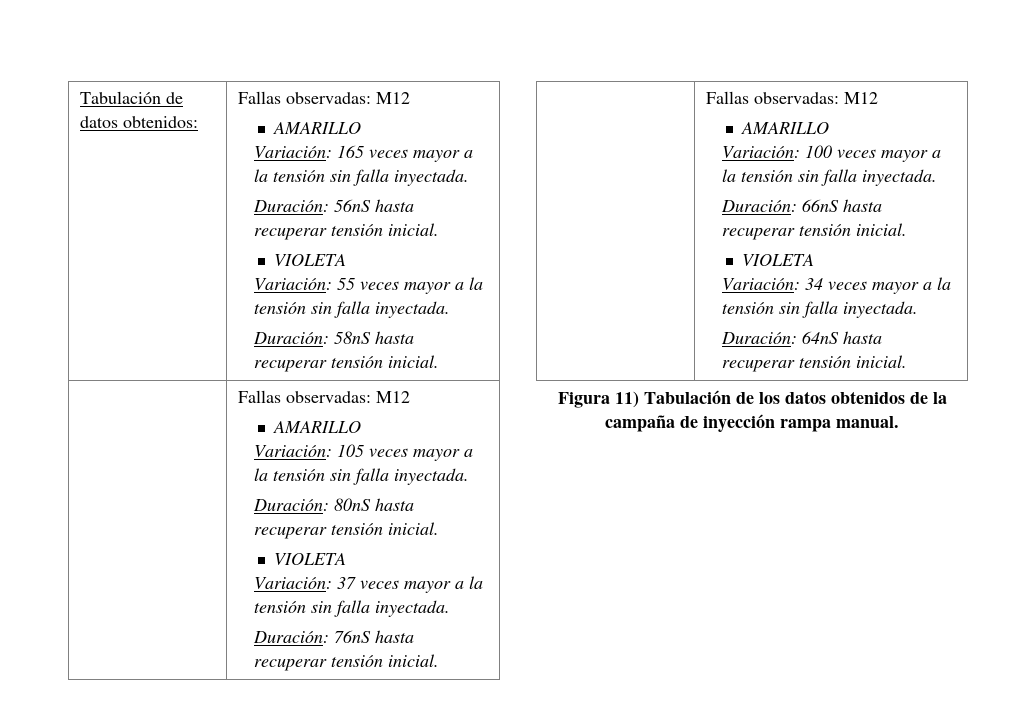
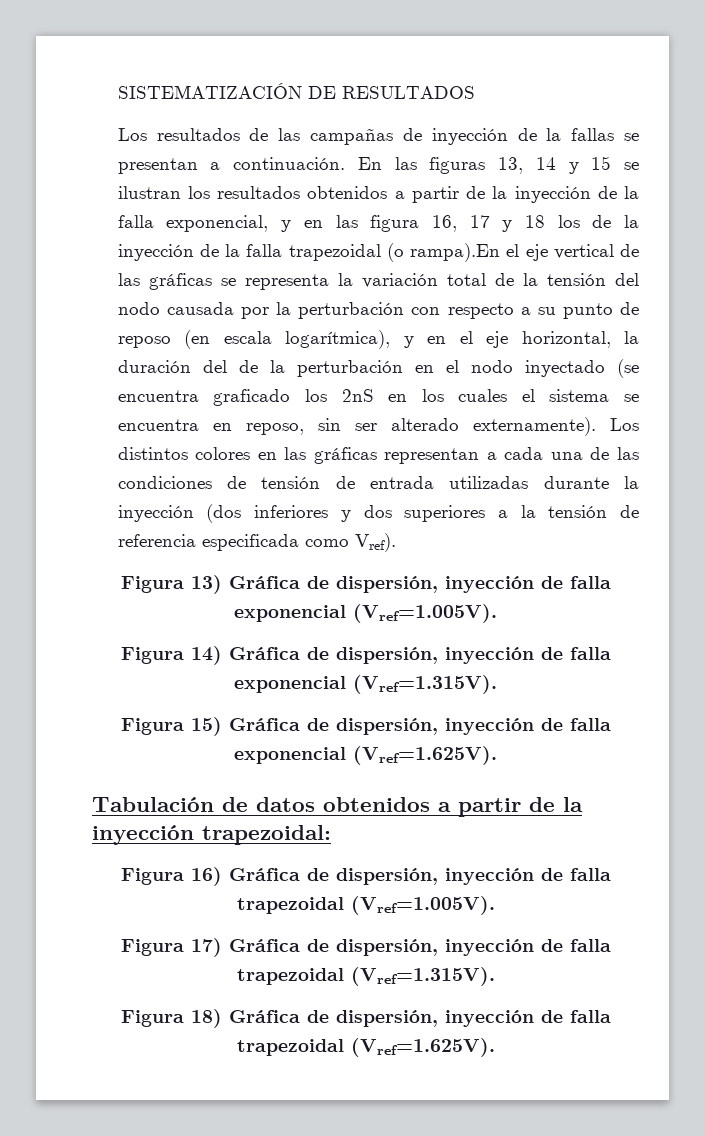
[79,91,183,104] [79,116,198,128] [237,91,410,104] [273,121,362,134] [254,145,474,162] [254,169,470,186] [253,199,415,212] [254,223,440,240] [274,253,347,266] [254,277,484,294] [254,301,451,318] [253,331,415,344] [254,355,440,372] [237,390,410,403] [273,420,362,433] [254,444,474,461] [254,468,470,485] [253,498,415,511] [254,522,440,539] [274,552,347,565] [254,576,484,593] [254,600,451,617] [253,630,415,643] [254,654,440,671] [705,91,878,104] [741,121,830,134] [722,145,942,162] [722,169,938,186] [721,199,883,212] [722,223,908,240] [742,253,815,266] [722,277,952,294] [722,301,919,318] [721,331,883,344] [722,355,908,372] [557,390,947,408] [605,414,899,432] Tabulación de datos obtenidos: | Fallas observadas: M12 // AMARILLO // Variación: 165 veces mayor a la tensión sin falla inyectada. // Duración: 56nS hasta recuperar tensión inicial. // VIOLETA // Variación: 55 veces mayor a la tensión sin falla inyectada. // Duración: 58nS hasta recuperar tensión inicial. // | Fallas observadas: M12 // AMARILLO // Variación: 105 veces mayor a la tensión sin falla inyectada. // Duración: 80nS hasta recuperar tensión inicial. // VIOLETA // Variación: 37 veces mayor a la tensión sin falla inyectada. // Duración: 76nS hasta recuperar tensión inicial. // | Fallas observadas: M12 // AMARILLO // Variación: 100 veces mayor a la tensión sin falla inyectada. // Duración: 66nS hasta recuperar tensión inicial. // VIOLETA // Variación: 34 veces mayor a la tensión sin falla inyectada. // Duración: 64nS hasta recuperar tensión inicial. // Figura 11) Tabulación de los datos obtenidos de la campaña de inyección rampa manual. -> [117,83,475,99] [117,128,639,145] [117,156,640,174] [117,186,639,203] [117,215,639,232] [117,243,640,262] [117,273,640,290] [117,302,639,319] [117,330,639,349] [117,359,640,378] [117,389,640,406] [117,417,639,436] [117,447,640,464] [117,476,639,489] [117,504,639,523] [117,533,396,552] [120,575,611,594] [234,604,497,623] [120,646,611,665] [234,675,497,694] [120,717,611,736] [234,746,497,765] [92,797,583,817] [92,825,331,845] [120,867,611,886] [236,896,495,915] [120,938,611,957] [236,967,495,986] [120,1009,611,1028] [236,1038,495,1057] SISTEMATIZACIÓN DE RESULTADOS // Los resultados de las campañas de inyección de la fallas se presentan a continuación. En las figuras 13, 14 y 15 se ilustran los resultados obtenidos a partir de la inyección de la falla exponencial, y en las figura 16, 17 y 18 los de la inyección de la falla trapezoidal (o rampa).En el eje vertical de las gráficas se representa la variación total de la tensión del nodo causada por la perturbación con respecto a su punto de reposo (en escala logarítmica), y en el eje horizontal, la duración del de la perturbación en el nodo inyectado (se encuentra graficado los 2nS en los cuales el sistema se encuentra en reposo, sin ser alterado externamente). Los distintos colores en las gráficas representan a cada una de las condiciones de tensión de entrada utilizadas durante la inyección (dos inferiores y dos superiores a la tensión de referencia especificada como Vref). // Figura 13) Gráfica de dispersión, inyección de falla exponencial (Vref=1.005V). // Figura 14) Gráfica de dispersión, inyección de falla exponencial (Vref=1.315V). // Figura 15) Gráfica de dispersión, inyección de falla exponencial (Vref=1.625V). // Tabulación de datos obtenidos a partir de la inyección trapezoidal: // Figura 16) Gráfica de dispersión, inyección de falla trapezoidal (Vref=1.005V). // Figura 17) Gráfica de dispersión, inyección de falla trapezoidal (Vref=1.315V). // Figura 18) Gráfica de dispersión, inyección de falla trapezoidal (Vref=1.625V).

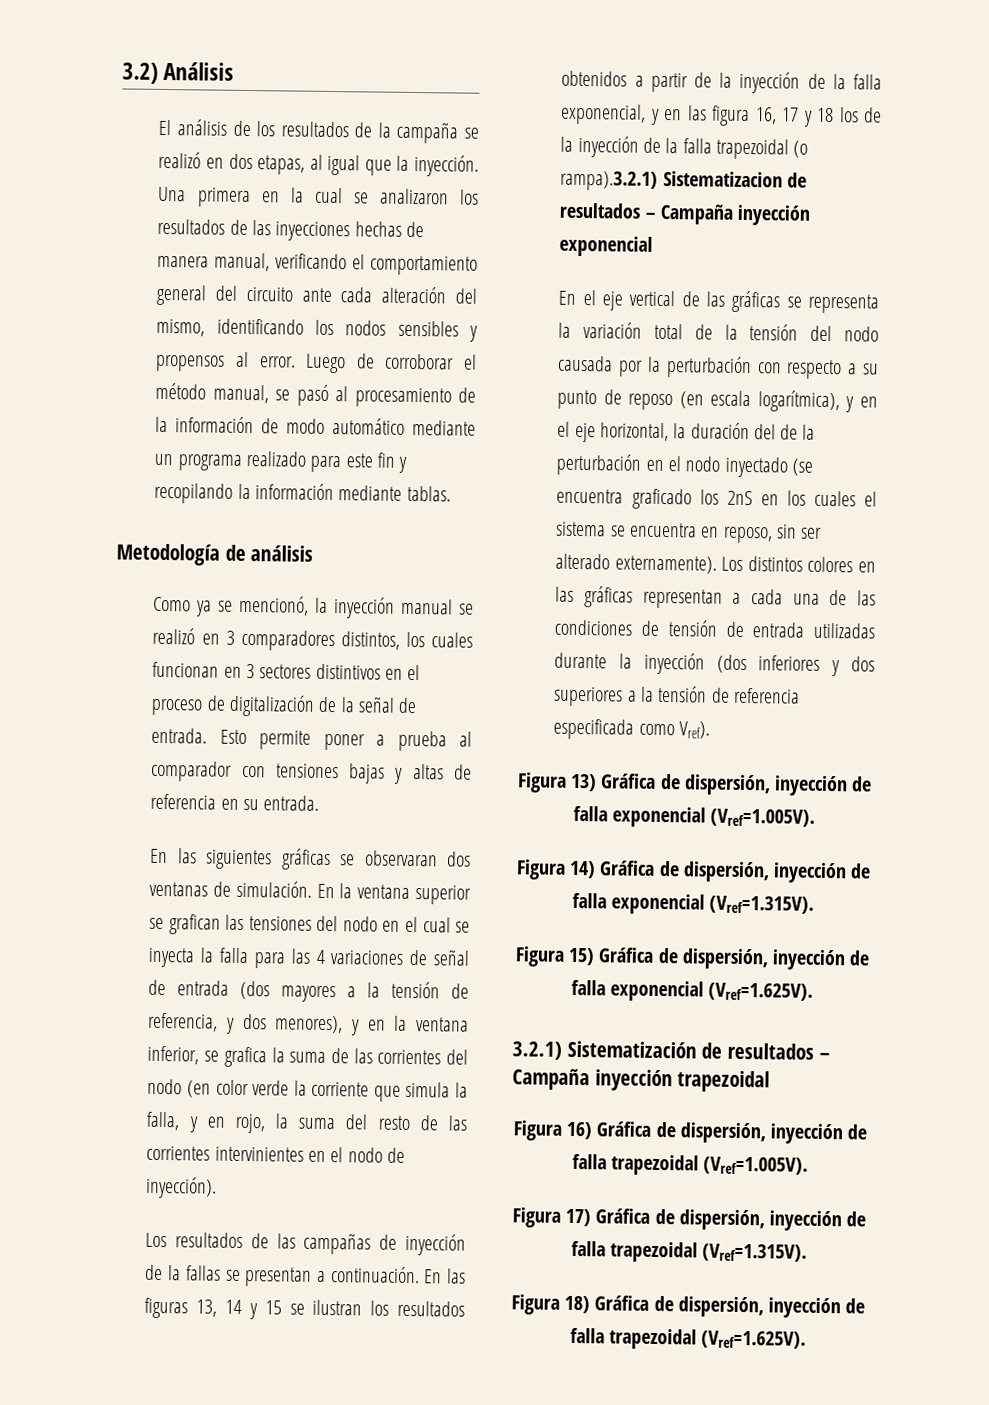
[117,83,475,99] SISTEMATIZACIÓN DE RESULTADOS -> [122,61,235,84] [158,119,479,144] [158,151,479,177] [158,186,479,208] [157,218,424,242] [157,252,478,276] [156,284,477,306] [156,318,478,342] [155,351,477,374] [155,382,476,408] [155,416,476,436] [154,450,408,473] [154,482,451,504] [116,543,314,566] [153,595,474,619] [152,627,473,652] [152,661,421,681] [151,694,418,717] [151,727,472,752] [151,760,472,784] [150,793,320,811] [150,848,471,871] [149,880,471,905] [149,914,471,935] [148,947,470,969] [148,979,469,1003] [148,1012,469,1036] [147,1045,468,1068] [147,1078,468,1102] [146,1111,468,1134] [146,1145,405,1163] [146,1176,218,1199] 3.2) Análisis // El análisis de los resultados de la campaña se realizó en dos etapas, al igual que la inyección. Una primera en la cual se analizaron los resultados de las inyecciones hechas de manera manual, verificando el comportamiento general del circuito ante cada alteración del mismo, identificando los nodos sensibles y propensos al error. Luego de corroborar el método manual, se pasó al procesamiento de la información de modo automático mediante un programa realizado para este fin y recopilando la información mediante tablas. // Metodología de análisis // Como ya se mencionó, la inyección manual se realizó en 3 comparadores distintos, los cuales funcionan en 3 sectores distintivos en el proceso de digitalización de la señal de entrada. Esto permite poner a prueba al comparador con tensiones bajas y altas de referencia en su entrada. // En las siguientes gráficas se observaran dos ventanas de simulación. En la ventana superior se grafican las tensiones del nodo en el cual se inyecta la falla para las 4 variaciones de señal de entrada (dos mayores a la tensión de referencia, y dos menores), y en la ventana inferior, se grafica la suma de las corrientes del nodo (en color verde la corriente que simula la falla, y en rojo, la suma del resto de las corrientes intervinientes en el nodo de inyección).
[410,243,501,262] rampa).En -> [560,170,807,191] [559,202,812,226] [559,235,654,257] [558,290,577,305] rampa).3.2.1) Sistematizacion de resultados – Campaña inyección exponencial // En
[92,797,583,817] [92,825,331,845] Tabulación de datos obtenidos a partir de la inyección trapezoidal: -> [512,1040,830,1061] [512,1068,771,1093] 3.2.1) Sistematización de resultados – Campaña inyección trapezoidal

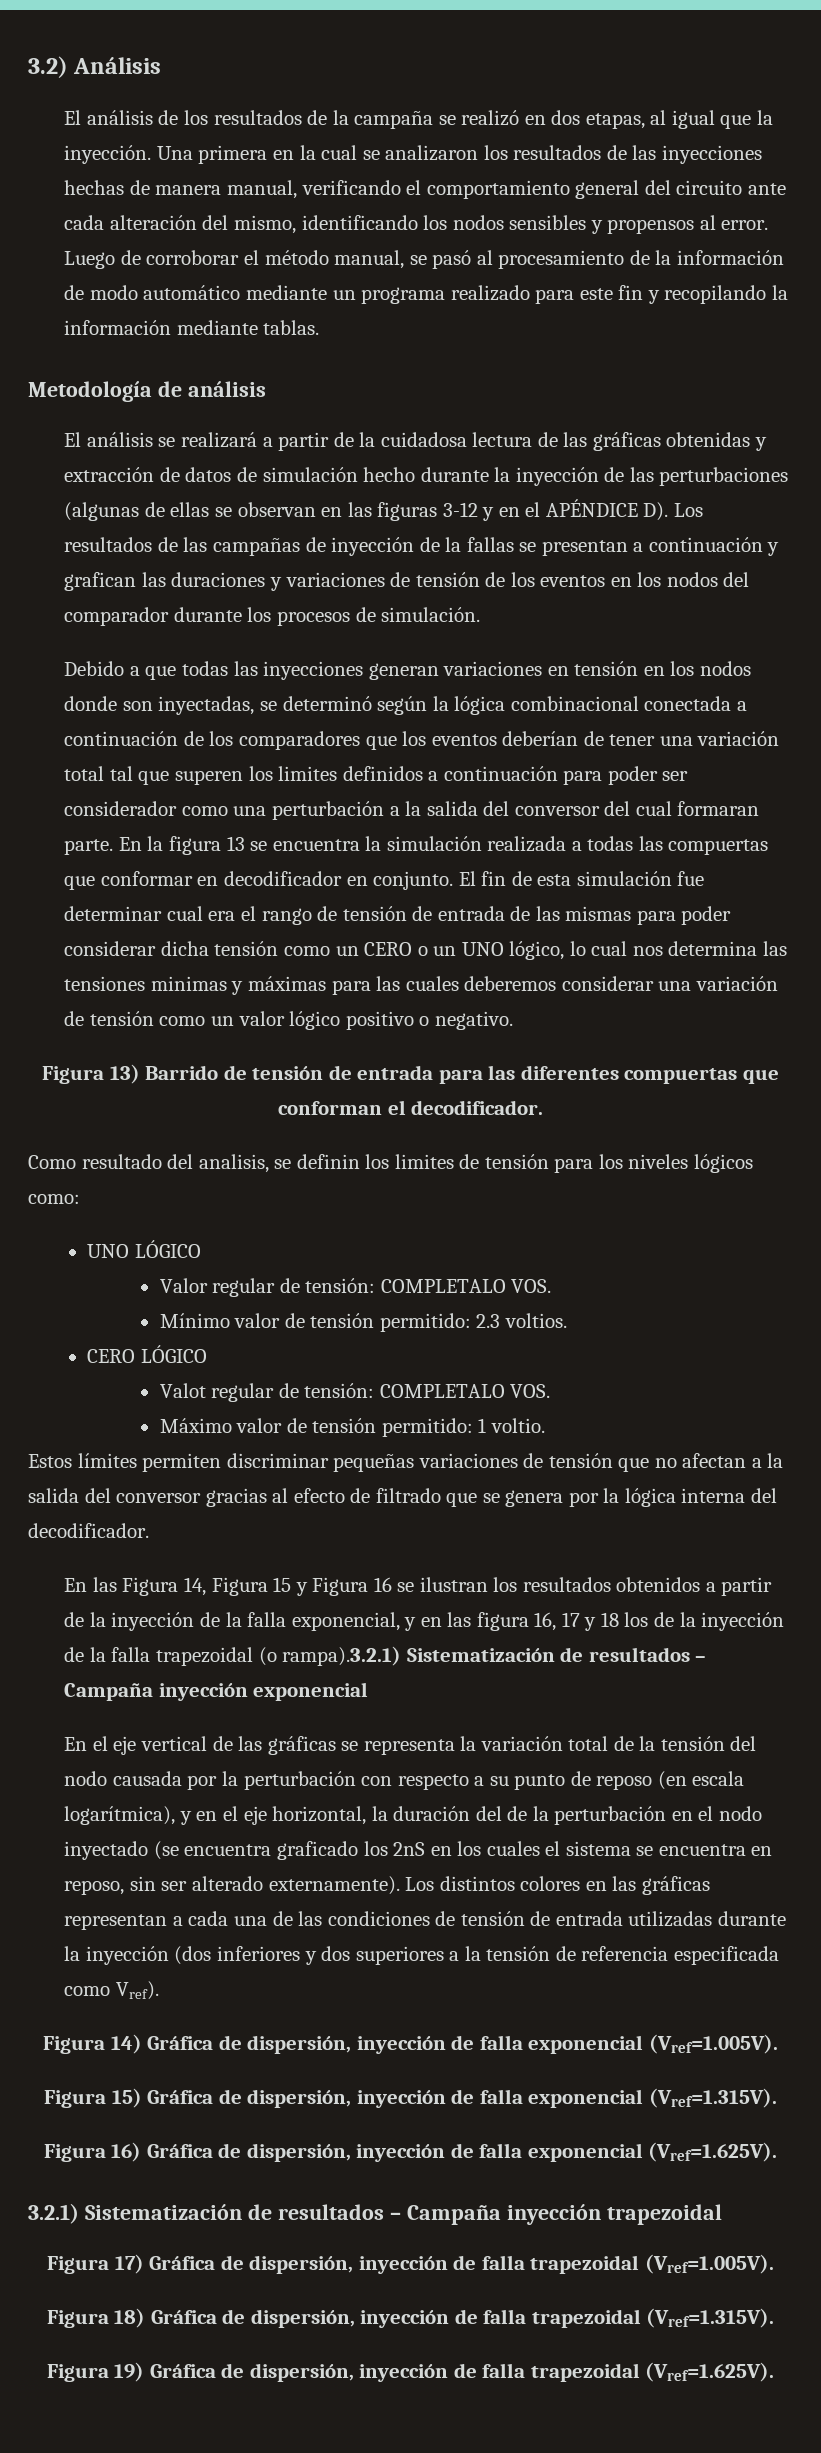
[153,595,474,619] [152,627,473,652] [152,661,421,681] [151,694,418,717] [151,727,472,752] [151,760,472,784] [150,793,320,811] [150,848,471,871] [149,880,471,905] [149,914,471,935] [148,947,470,969] [148,979,469,1003] [148,1012,469,1036] [147,1045,468,1068] [147,1078,468,1102] [146,1111,468,1134] [146,1145,405,1163] [146,1176,218,1199] Como ya se mencionó, la inyección manual se realizó en 3 comparadores distintos, los cuales funcionan en 3 sectores distintivos en el proceso de digitalización de la señal de entrada. Esto permite poner a prueba al comparador con tensiones bajas y altas de referencia en su entrada. // En las siguientes gráficas se observaran dos ventanas de simulación. En la ventana superior se grafican las tensiones del nodo en el cual se inyecta la falla para las 4 variaciones de señal de entrada (dos mayores a la tensión de referencia, y dos menores), y en la ventana inferior, se grafica la suma de las corrientes del nodo (en color verde la corriente que simula la falla, y en rojo, la suma del resto de las corrientes intervinientes en el nodo de inyección). // -> [64,432,767,451] [64,467,789,486] [64,499,669,521] El análisis se realizará a partir de la cuidadosa lectura de las gráficas obtenidas y extracción de datos de simulación hecho durante la inyección de las perturbaciones (algunas de ellas se observan en las figuras 3-12 y en el APÉNDICE D).
[330,1266,466,1284] [144,1297,282,1320] continuación. En las figuras 13, 14 y 15 -> [648,537,780,556] [64,572,750,591] [64,607,481,626] [64,661,751,680] [64,696,747,715] [64,731,780,750] [64,766,689,785] [64,801,760,820] [64,836,769,855] [64,871,705,890] [64,906,732,925] [64,941,787,960] [64,976,778,995] [64,1011,513,1030] [42,1064,779,1084] [277,1100,544,1115] [28,1154,753,1173] [28,1194,80,1204] [86,1240,201,1258] [159,1278,552,1297] [159,1313,568,1332] [86,1345,207,1363] [159,1383,551,1402] [159,1418,546,1437] [28,1453,784,1472] [28,1488,778,1507] [28,1523,149,1538] [64,1577,392,1596] continuación y grafican las duraciones y variaciones de tensión de los eventos en los nodos del comparador durante los procesos de simulación. // Debido a que todas las inyecciones generan variaciones en tensión en los nodos donde son inyectadas, se determinó según la lógica combinacional conectada a continuación de los comparadores que los eventos deberían de tener una variación total tal que superen los limites definidos a continuación para poder ser considerador como una perturbación a la salida del conversor del cual formaran parte. En la figura 13 se encuentra la simulación realizada a todas las compuertas que conformar en decodificador en conjunto. El fin de esta simulación fue determinar cual era el rango de tensión de entrada de las mismas para poder considerar dicha tensión como un CERO o un UNO lógico, lo cual nos determina las tensiones minimas y máximas para las cuales deberemos considerar una variación de tensión como un valor lógico positivo o negativo. // Figura 13) Barrido de tensión de entrada para las diferentes compuertas que conforman el decodificador. // Como resultado del analisis, se definin los limites de tensión para los niveles lógicos como: // UNO LÓGICO // Valor regular de tensión: COMPLETALO VOS. // Mínimo valor de tensión permitido: 2.3 voltios. // CERO LÓGICO // Valot regular de tensión: COMPLETALO VOS. // Máximo valor de tensión permitido: 1 voltio. // Estos límites permiten discriminar pequeñas variaciones de tensión que no afectan a la salida del conversor gracias al efecto de filtrado que se genera por la lógica interna del decodificador. // En las Figura 14, Figura 15 y Figura 16
[662,170,783,188] Sistematizacion -> [406,1648,555,1662] Sistematización
[569,773,597,792] 13) -> [110,2034,142,2054] 14)
[568,860,596,879] 14) -> [111,2088,142,2108] 15)
[567,947,595,966] 15) -> [111,2142,142,2162] 16)
[565,1121,592,1140] 16) -> [114,2254,144,2274] 17)
[564,1208,591,1227] 17) -> [114,2308,146,2328] 18)
[563,1295,590,1314] 18) -> [114,2362,145,2382] 19)

